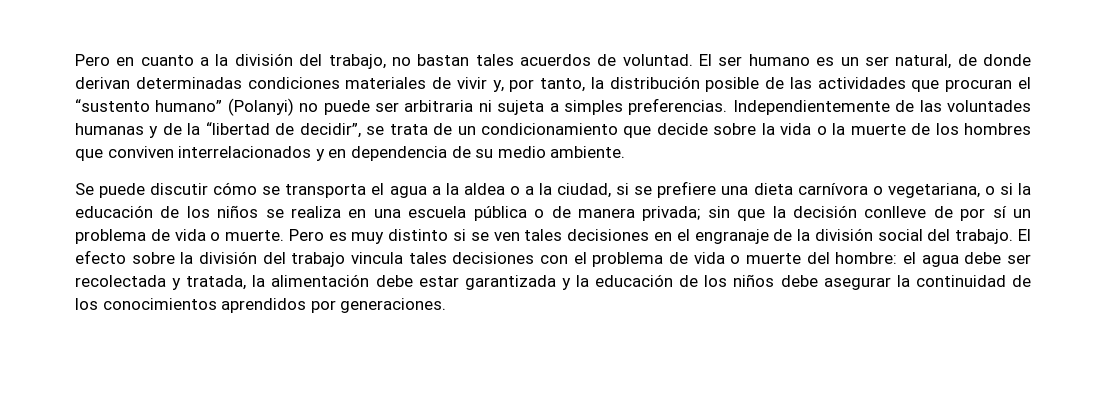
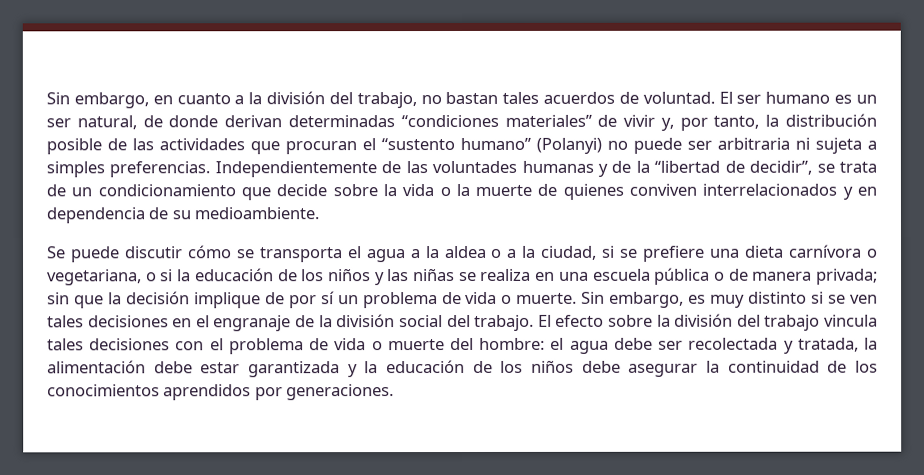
[75,54,110,66] Pero -> [46,92,149,109] Sin embargo,
[247,77,427,89] condiciones materiales -> [400,114,592,128] “condiciones materiales”
[935,123,1032,135] [75,149,103,161] los hombres que -> [562,183,624,200] quienes
[497,146,626,158] medio ambiente. -> [194,207,320,220] medioambiente.
(259, 211) none -> [374,268,455,286] y las niñas
[864,206,927,218] conlleve -> [193,292,261,309] implique
[288,229,324,241] Pero -> [581,291,685,308] Sin embargo,

